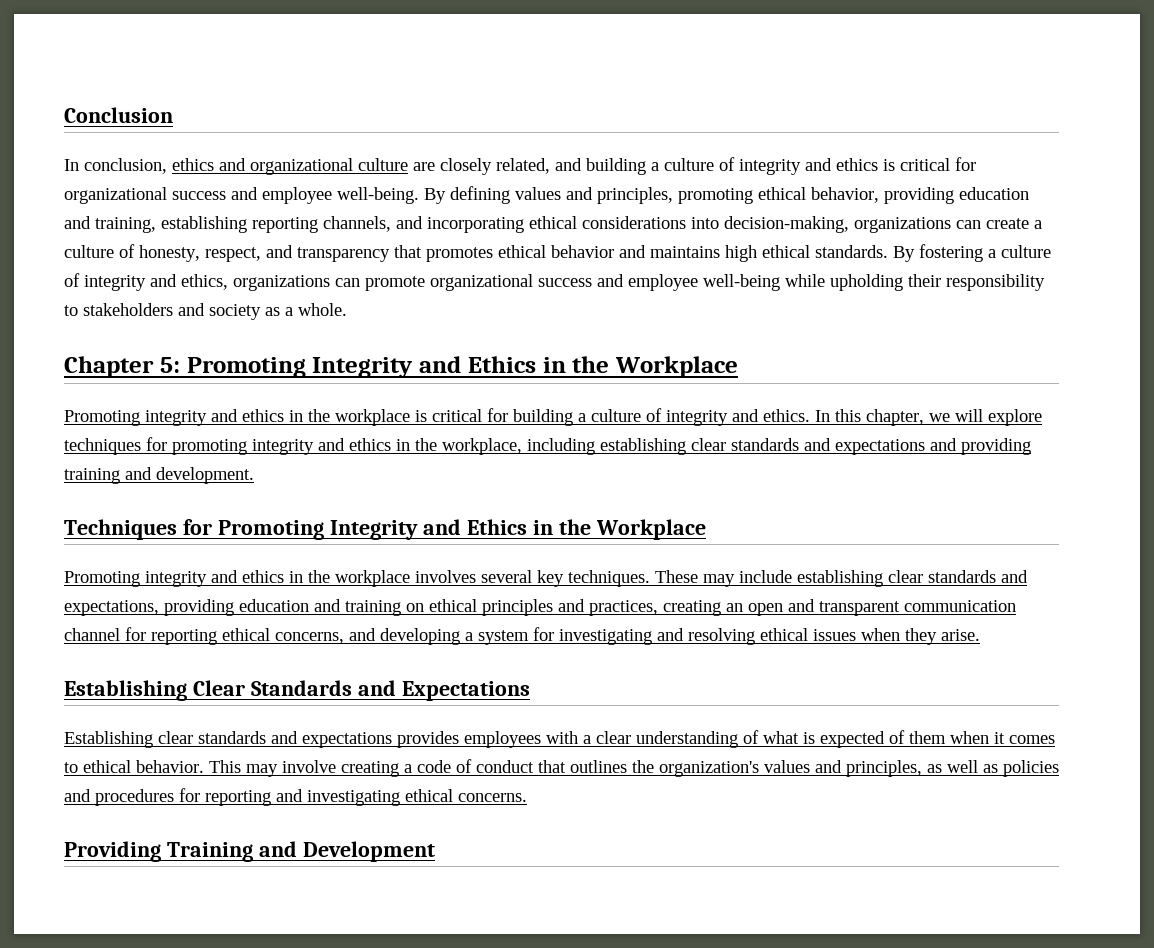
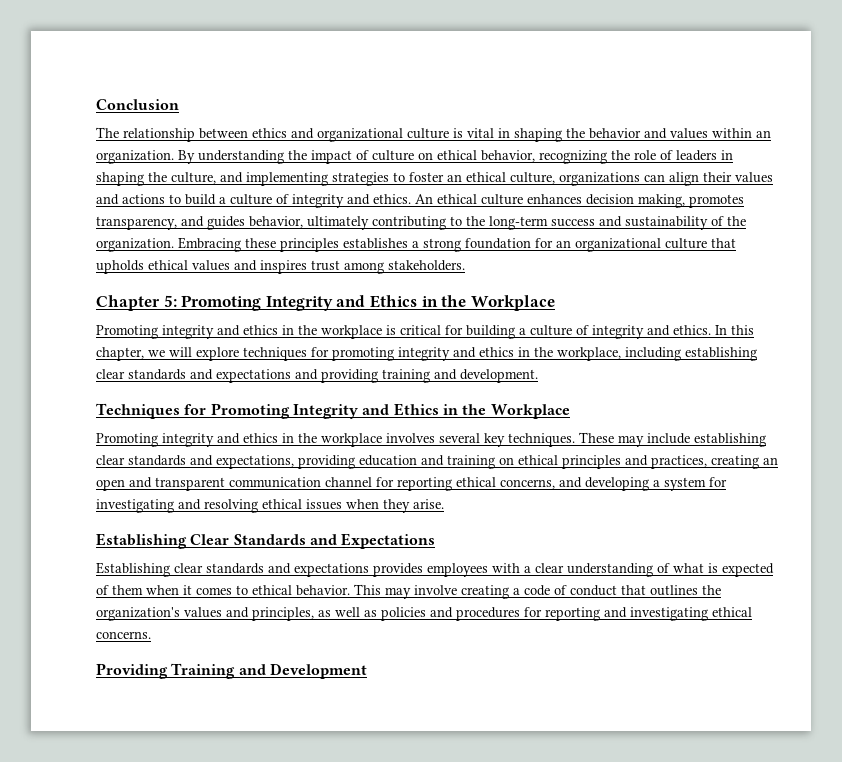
[64,158,167,174] In conclusion, -> [96,127,248,142] The relationship between
[413,157,976,175] [64,186,1029,204] [64,216,1042,233] [64,244,1051,262] [64,273,1045,291] [64,303,347,320] are closely related, and building a culture of integrity and ethics is critical for organizational success and employee well-being. By defining values and principles, promoting ethical behavior, providing education and training, establishing reporting channels, and incorporating ethical considerations into decision-making, organizations can create a culture of honesty, respect, and transparency that promotes ethical behavior and maintains high ethical standards. By fostering a culture of integrity and ethics, organizations can promote organizational success and employee well-being while upholding their responsibility to stakeholders and society as a whole. -> [453,128,771,142] [96,150,733,164] [96,172,773,186] [96,194,744,208] [96,216,746,230] [96,237,736,252] [96,260,465,274] is vital in shaping the behavior and values within an organization. By understanding the impact of culture on ethical behavior, recognizing the role of leaders in shaping the culture, and implementing strategies to foster an ethical culture, organizations can align their values and actions to build a culture of integrity and ethics. An ethical culture enhances decision making, promotes transparency, and guides behavior, ultimately contributing to the long-term success and sustainability of the organization. Embracing these principles establishes a strong foundation for an organizational culture that upholds ethical values and inspires trust among stakeholders.

